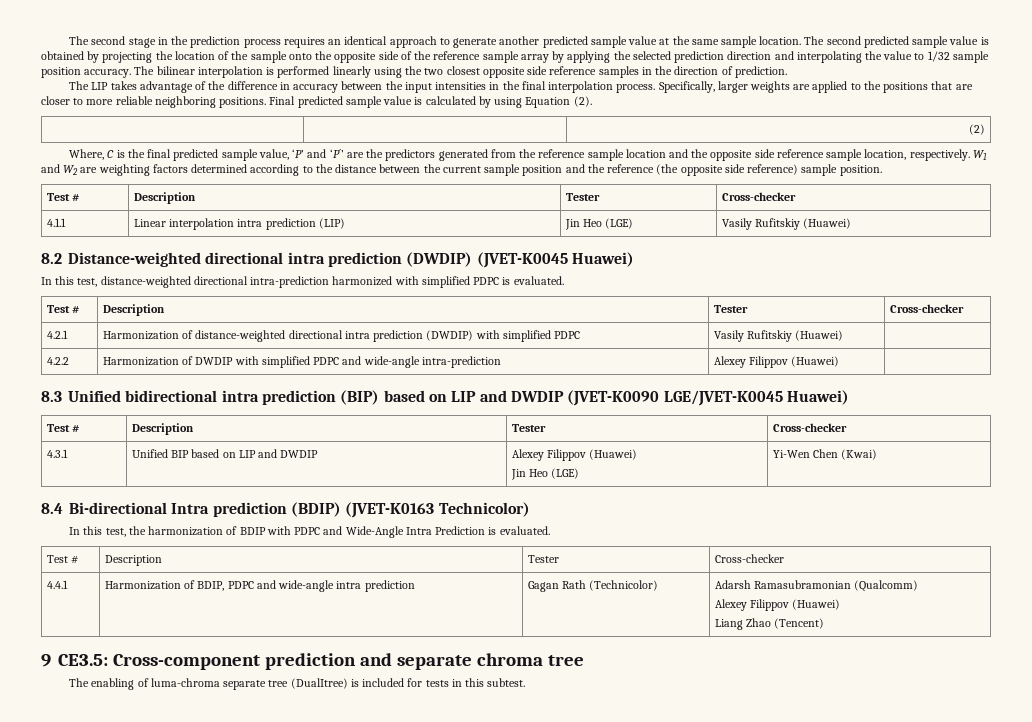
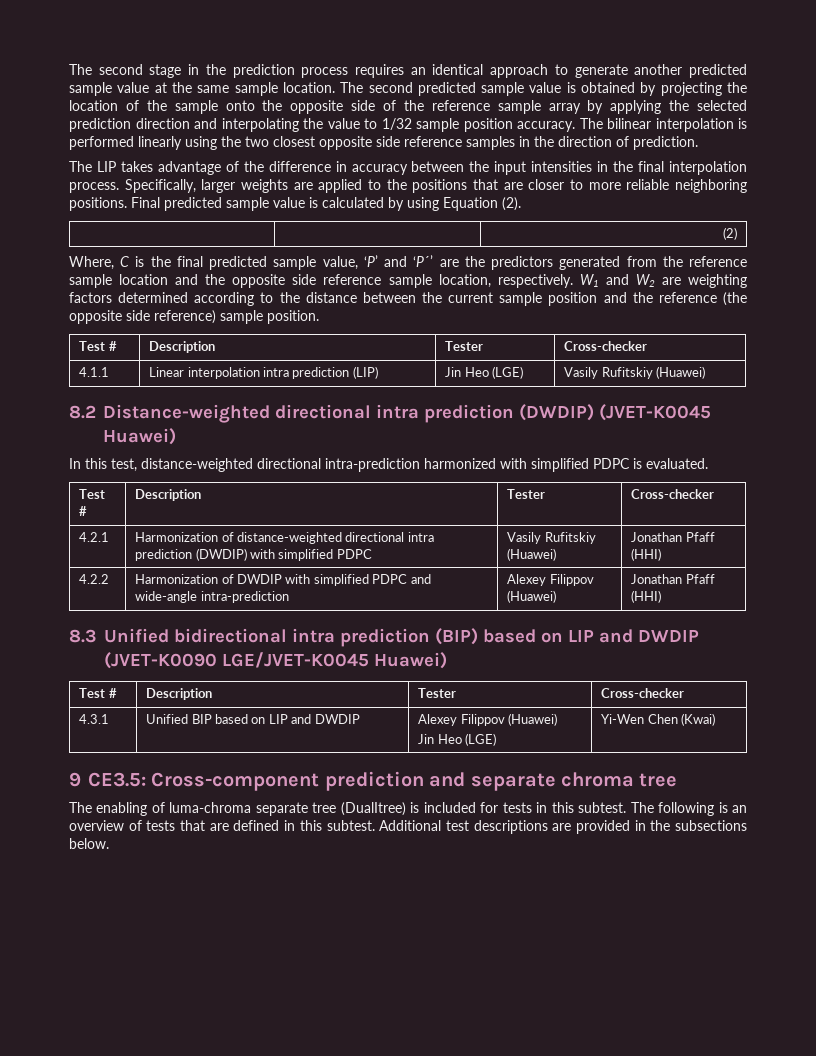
(844, 335) none -> [631,532,715,542] [631,548,662,561] Jonathan Pfaff (HHI)
(840, 361) none -> [631,574,715,584] [631,590,662,603] Jonathan Pfaff (HHI)
[41,502,530,518] [69,526,550,538] [46,555,79,564] [104,555,162,566] [527,555,559,563] [714,554,784,563] [46,580,68,589] [104,580,415,592] [527,580,659,592] [714,580,919,592] [714,599,841,611] [714,618,825,630] // 8.4 Bi-directional Intra prediction (BDIP) (JVET-K0163 Technicolor) // In this test, the harmonization of BDIP with PDPC and Wide-Angle Intra Prediction is evaluated. // Test # | Description | Tester | Cross-checker // 4.4.1 | Harmonization of BDIP, PDPC and wide-angle intra prediction | Gagan Rath (Technicolor) | Adarsh Ramasubramonian (Qualcomm) // Alexey Filippov (Huawei) // Liang Zhao (Tencent) -> (716, 719) none
(526, 682) none -> [630,802,748,816] [69,820,747,834] [69,838,109,849] The following is an overview of tests that are defined in this subtest. Additional test descriptions are provided in the subsections below.

